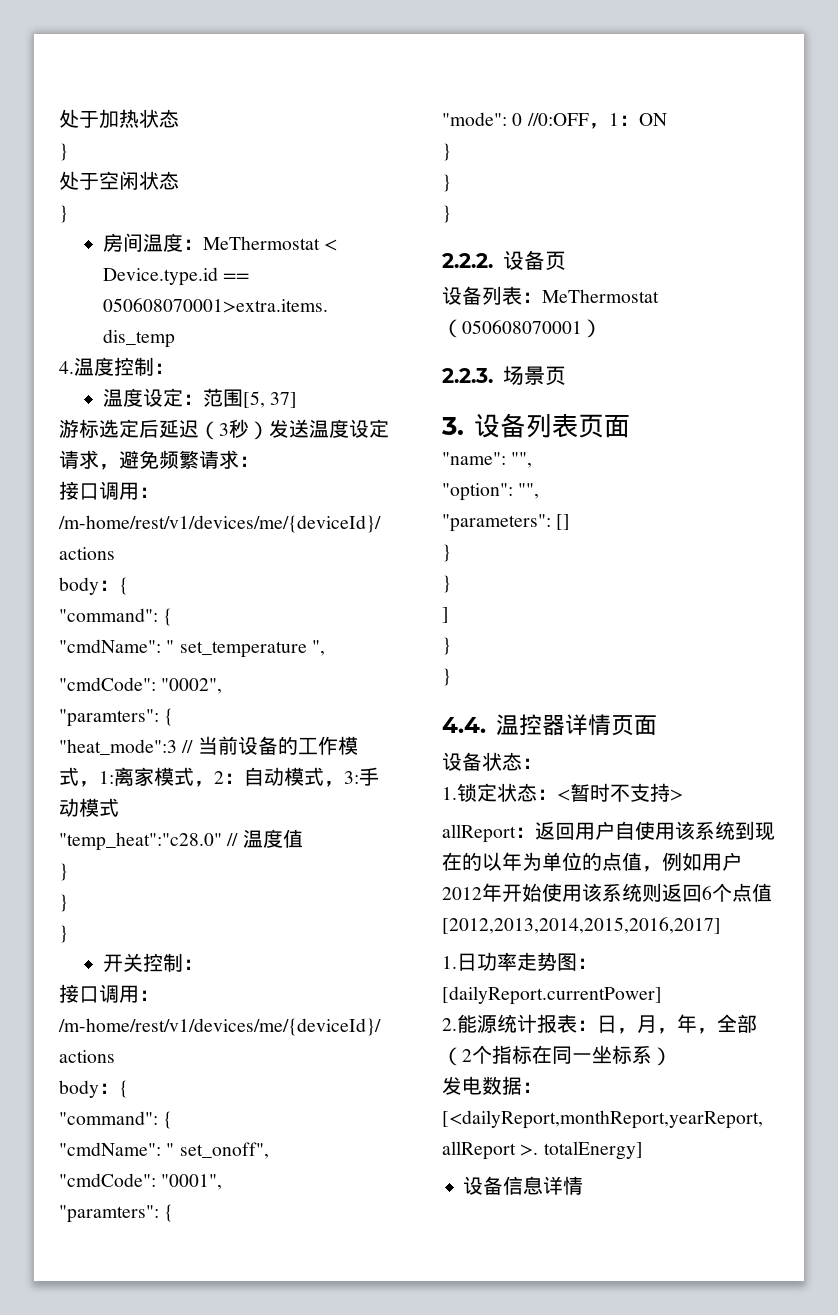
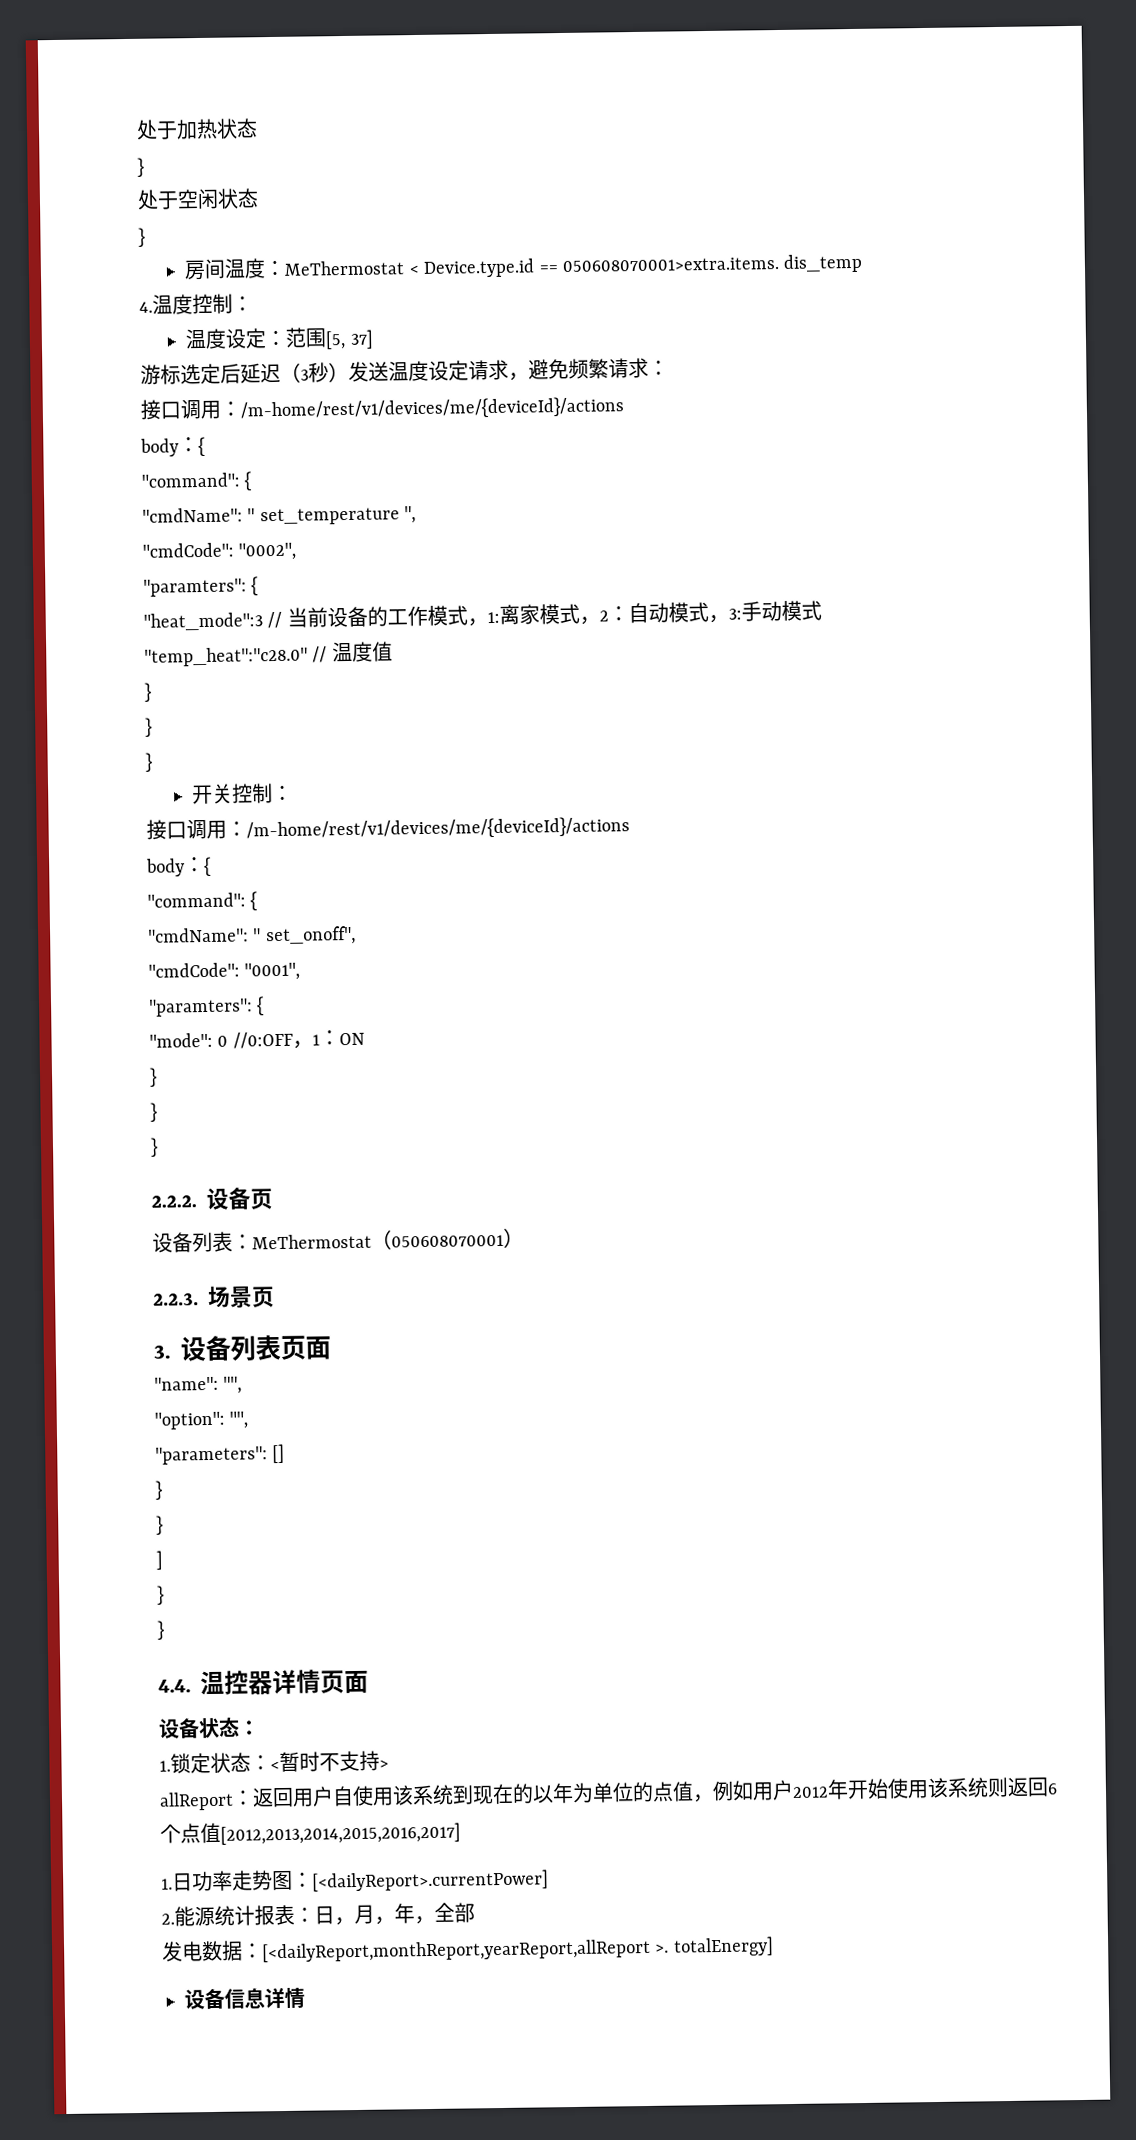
[442,986,662,1005] [dailyReport.currentPower] -> [312,1869,549,1892] [<dailyReport>.currentPower]
[442,1045,672,1066] （2个指标在同一坐标系） -> (475, 1912) none

